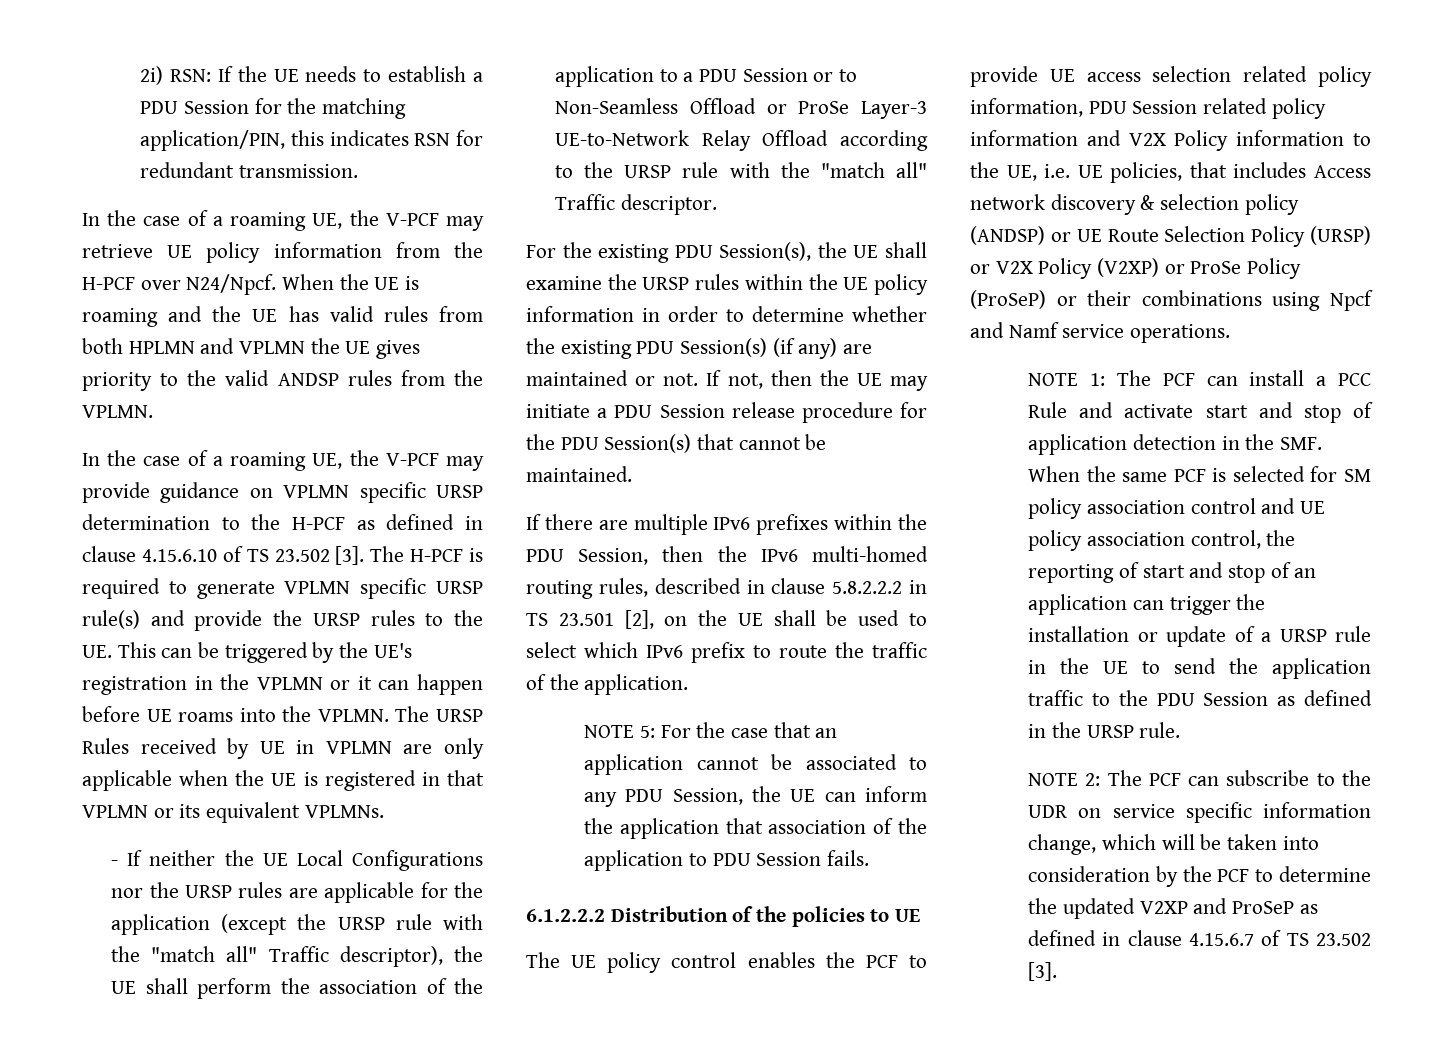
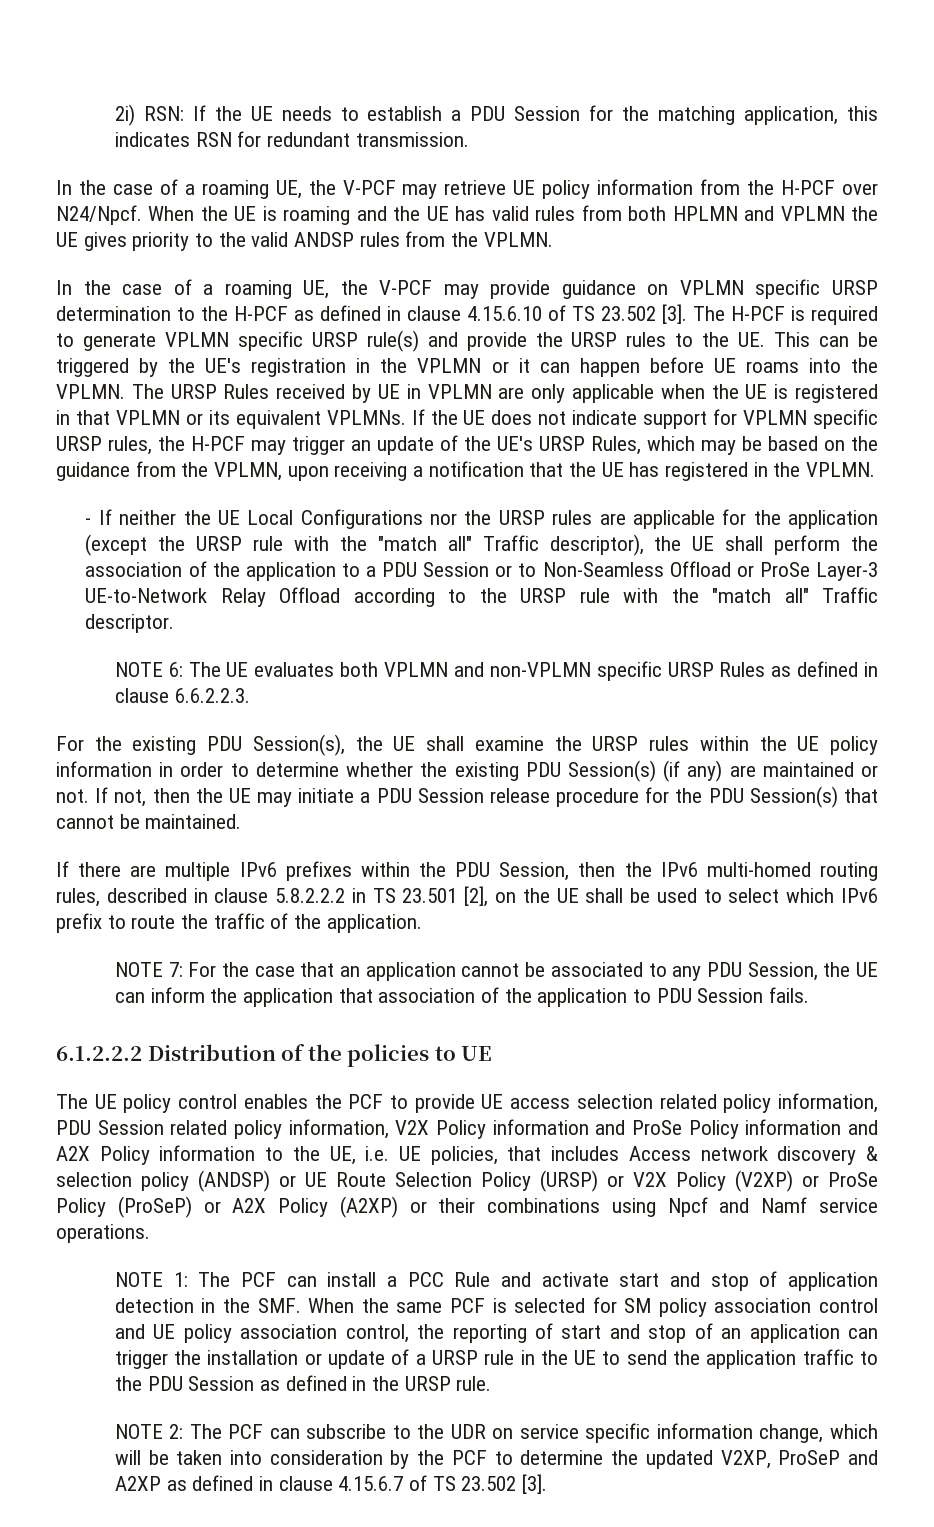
[140,130,286,151] application/PIN, -> [744,106,839,125] application,
(384, 811) none -> [411,409,878,429] [56,435,878,455] [56,461,876,481] If the UE does not indicate support for VPLMN specific URSP rules, the H-PCF may trigger an update of the UE's URSP Rules, which may be based on the guidance from the VPLMN, upon receiving a notification that the UE has registered in the VPLMN.
(717, 204) none -> [114,661,878,681] [114,688,250,703] // NOTE 6: The UE evaluates both VPLMN and non-VPLMN specific URSP Rules as defined in clause 6.6.2.2.3.
[639,725,655,738] 5: -> [168,962,183,977] 7:
[970,130,1166,146] information and V2X -> [288,1119,878,1139] [56,1146,90,1161] information, V2X Policy information and ProSe Policy information and A2X
(1077, 301) none -> [232,1196,427,1218] A2X Policy (A2XP) or
[1139,898,1294,914] V2XP and ProSeP -> [720,1450,879,1469] [114,1476,161,1491] V2XP, ProSeP and A2XP

